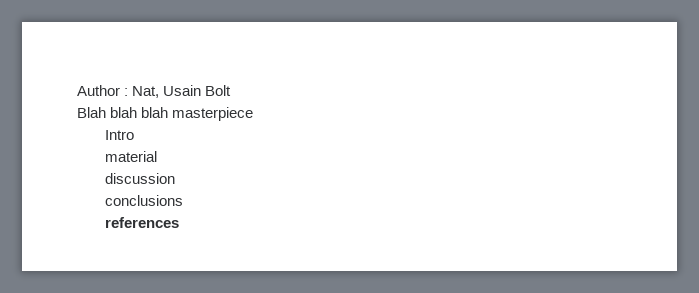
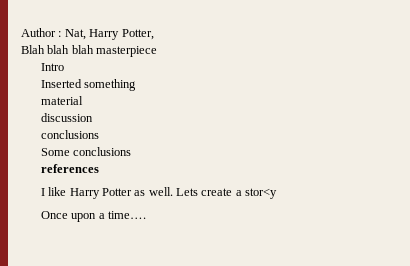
[163,85,232,96] Usain Bolt -> [89,29,154,40] Harry Potter,
(135, 135) none -> [40,79,137,91] // Inserted something
(184, 200) none -> [40,147,132,156] // Some conclusions
(180, 222) none -> [40,187,278,199] [40,211,146,222] // I like Harry Potter as well. Lets create a stor<y // Once upon a time….

